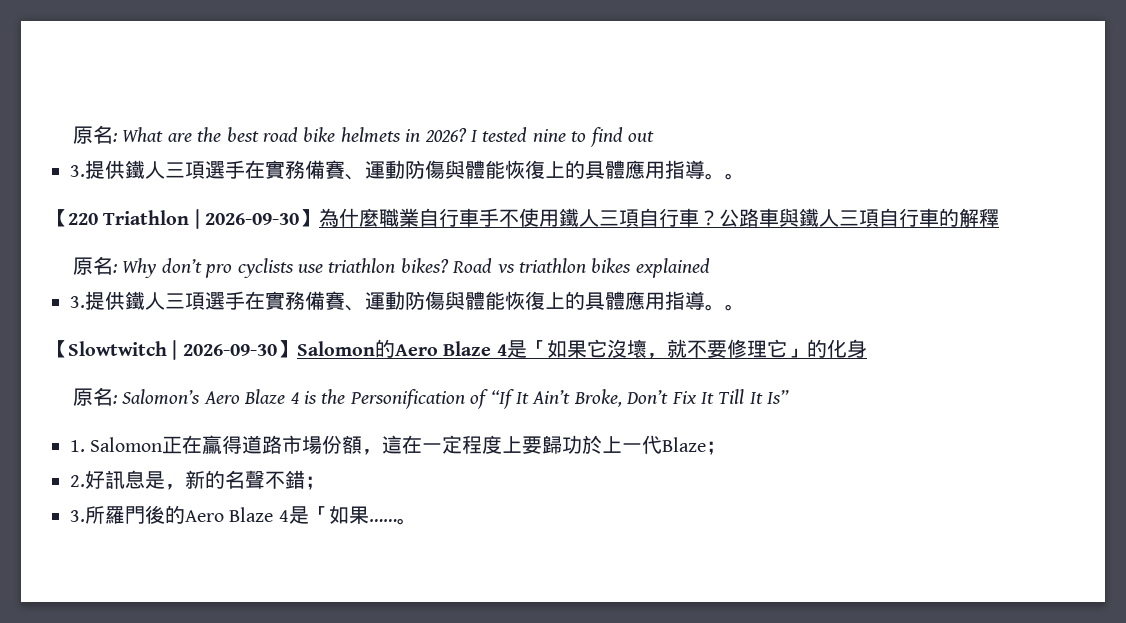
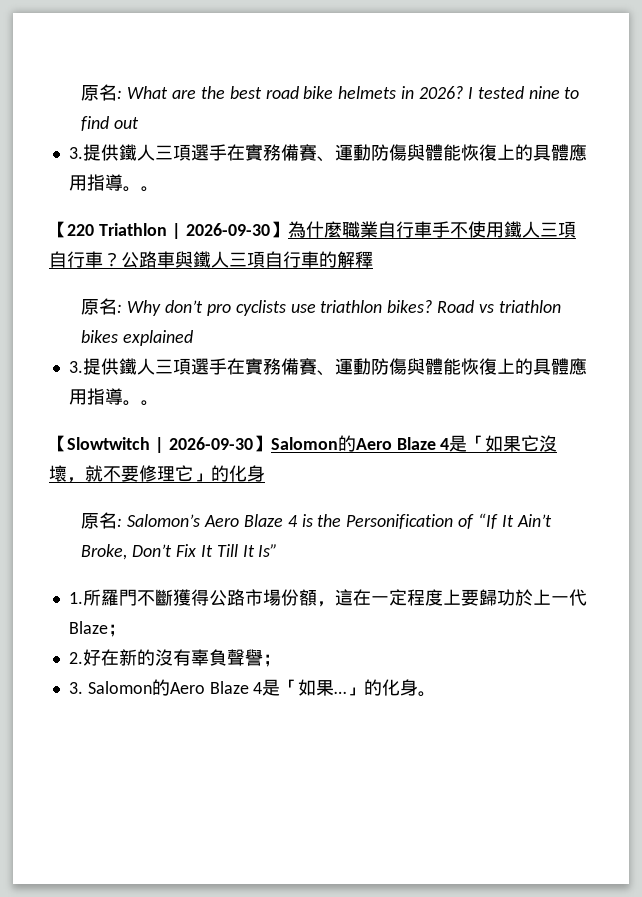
[90,435,263,455] Salomon正在贏得道 -> [82,589,227,606] 所羅門不斷獲得公
[105,470,305,490] 訊息是，新的名聲不錯 -> [100,649,263,666] 在新的沒有辜負聲譽
[85,505,397,524] 所羅門後的Aero Blaze 4是「如果…… -> [87,679,419,696] Salomon的Aero Blaze 4是「如果…」的化身

